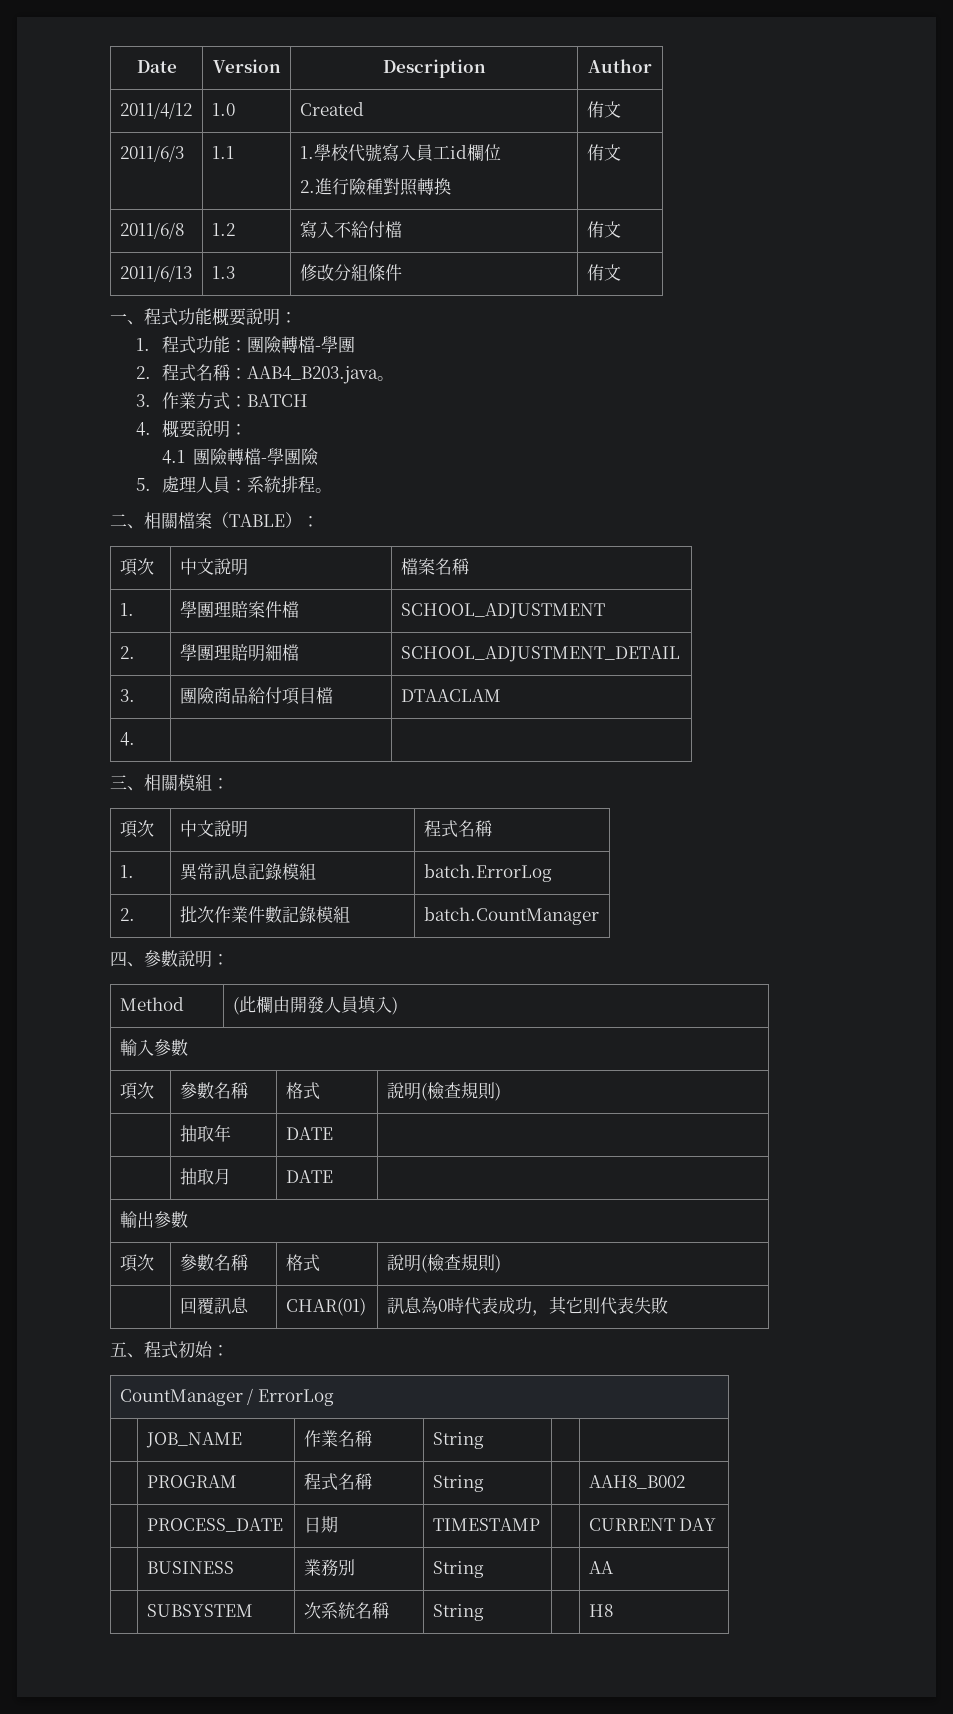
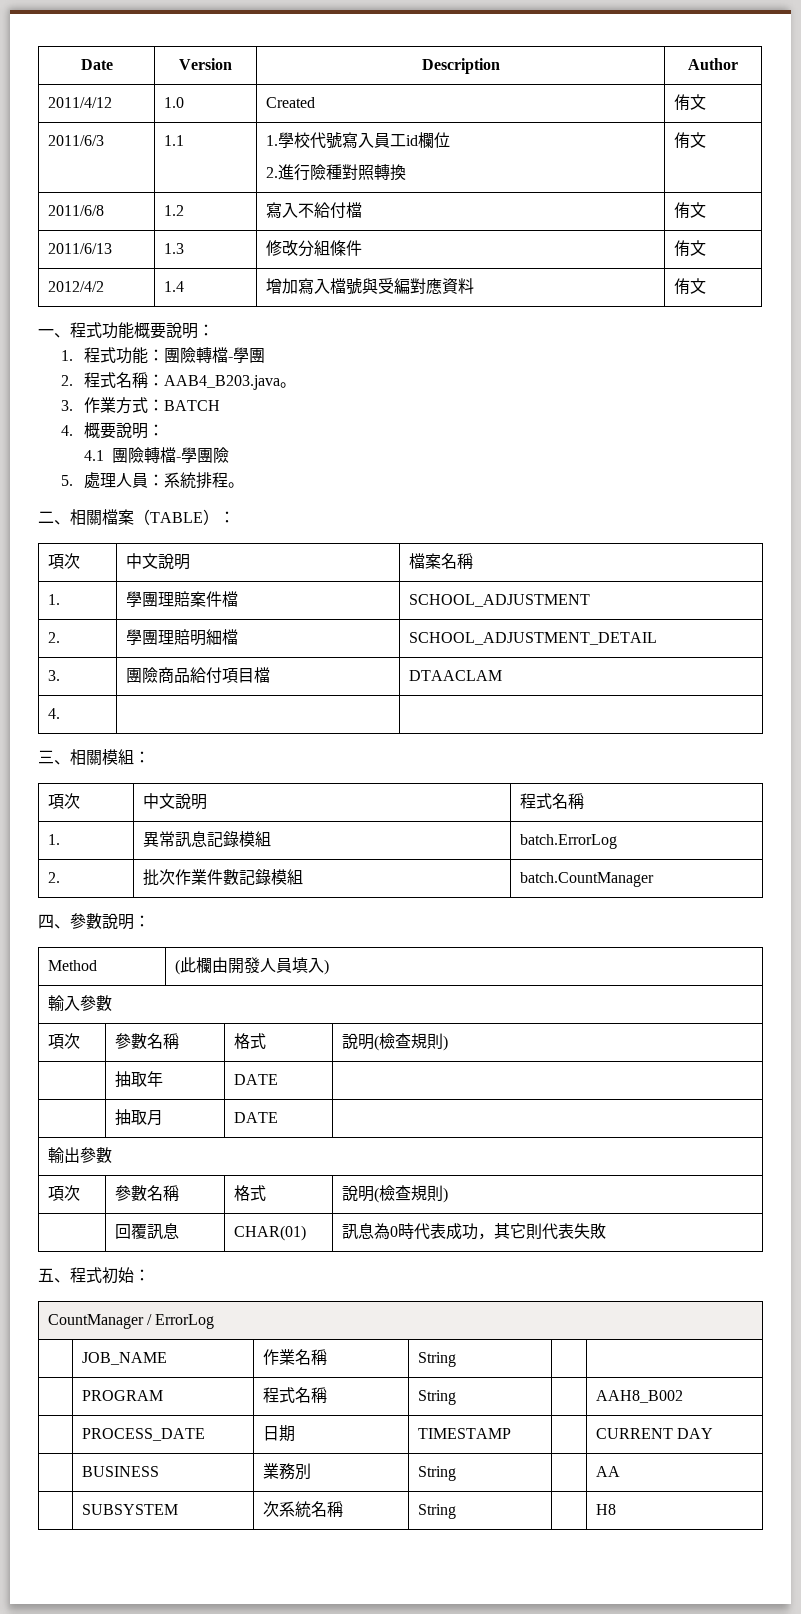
(621, 272) none -> [47,281,104,292] [163,281,184,292] [265,278,474,295] [673,278,706,295] // 2012/4/2 | 1.4 | 增加寫入檔號與受編對應資料 | 侑文

